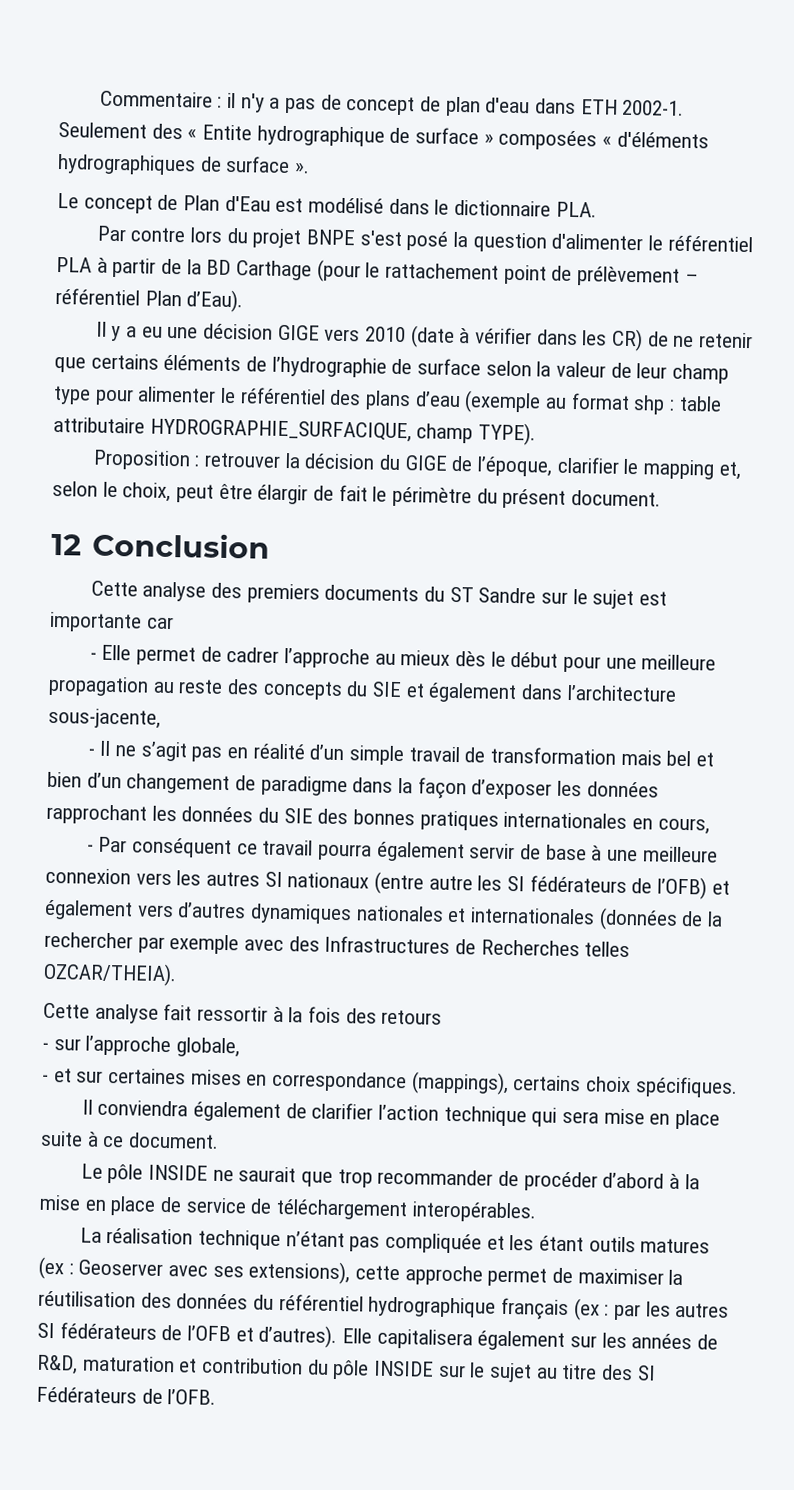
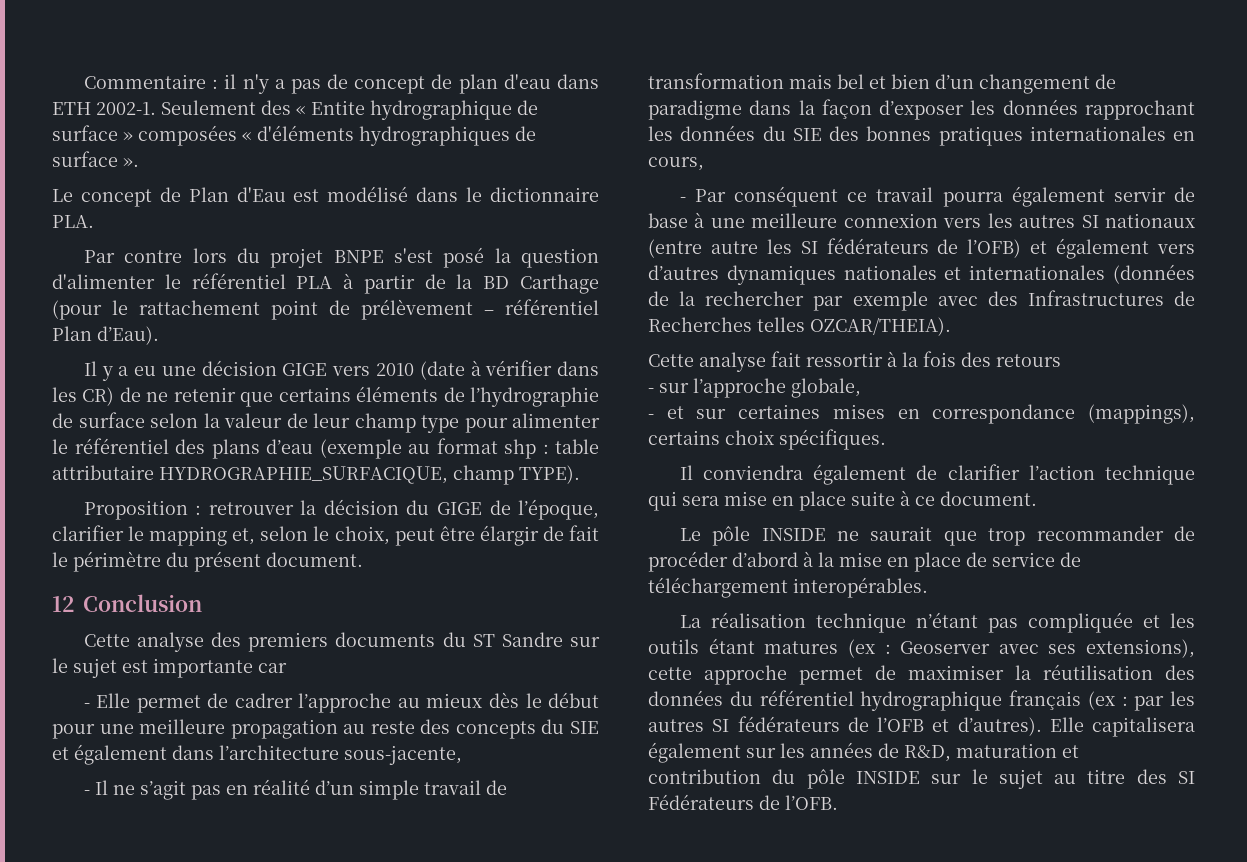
[539,1235,636,1253] étant outils -> [648,638,755,654] outils étant

